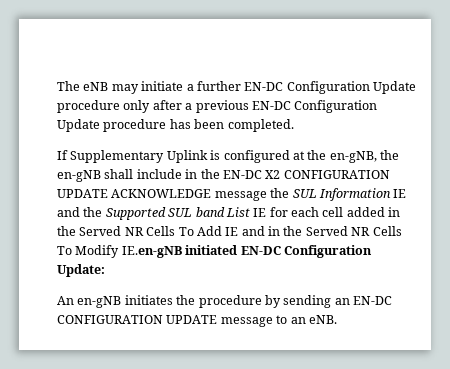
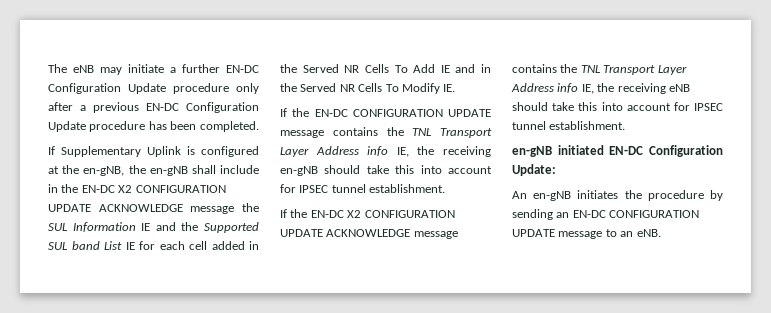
[121,246,182,258] IE.en-gNB -> [443,84,456,92] [280,108,491,117] [280,127,492,138] [280,146,491,157] [280,165,492,176] [280,184,446,193] [280,209,455,218] [280,229,458,239] [512,64,687,75] [511,83,690,94] [512,102,723,111] [512,121,626,130] [512,146,552,157] IE. // If the EN-DC CONFIGURATION UPDATE message contains the TNL Transport Layer Address info IE, the receiving en-gNB should take this into account for IPSEC tunnel establishment. // If the EN-DC X2 CONFIGURATION UPDATE ACKNOWLEDGE message contains the TNL Transport Layer Address info IE, the receiving eNB should take this into account for IPSEC tunnel establishment. // en-gNB

